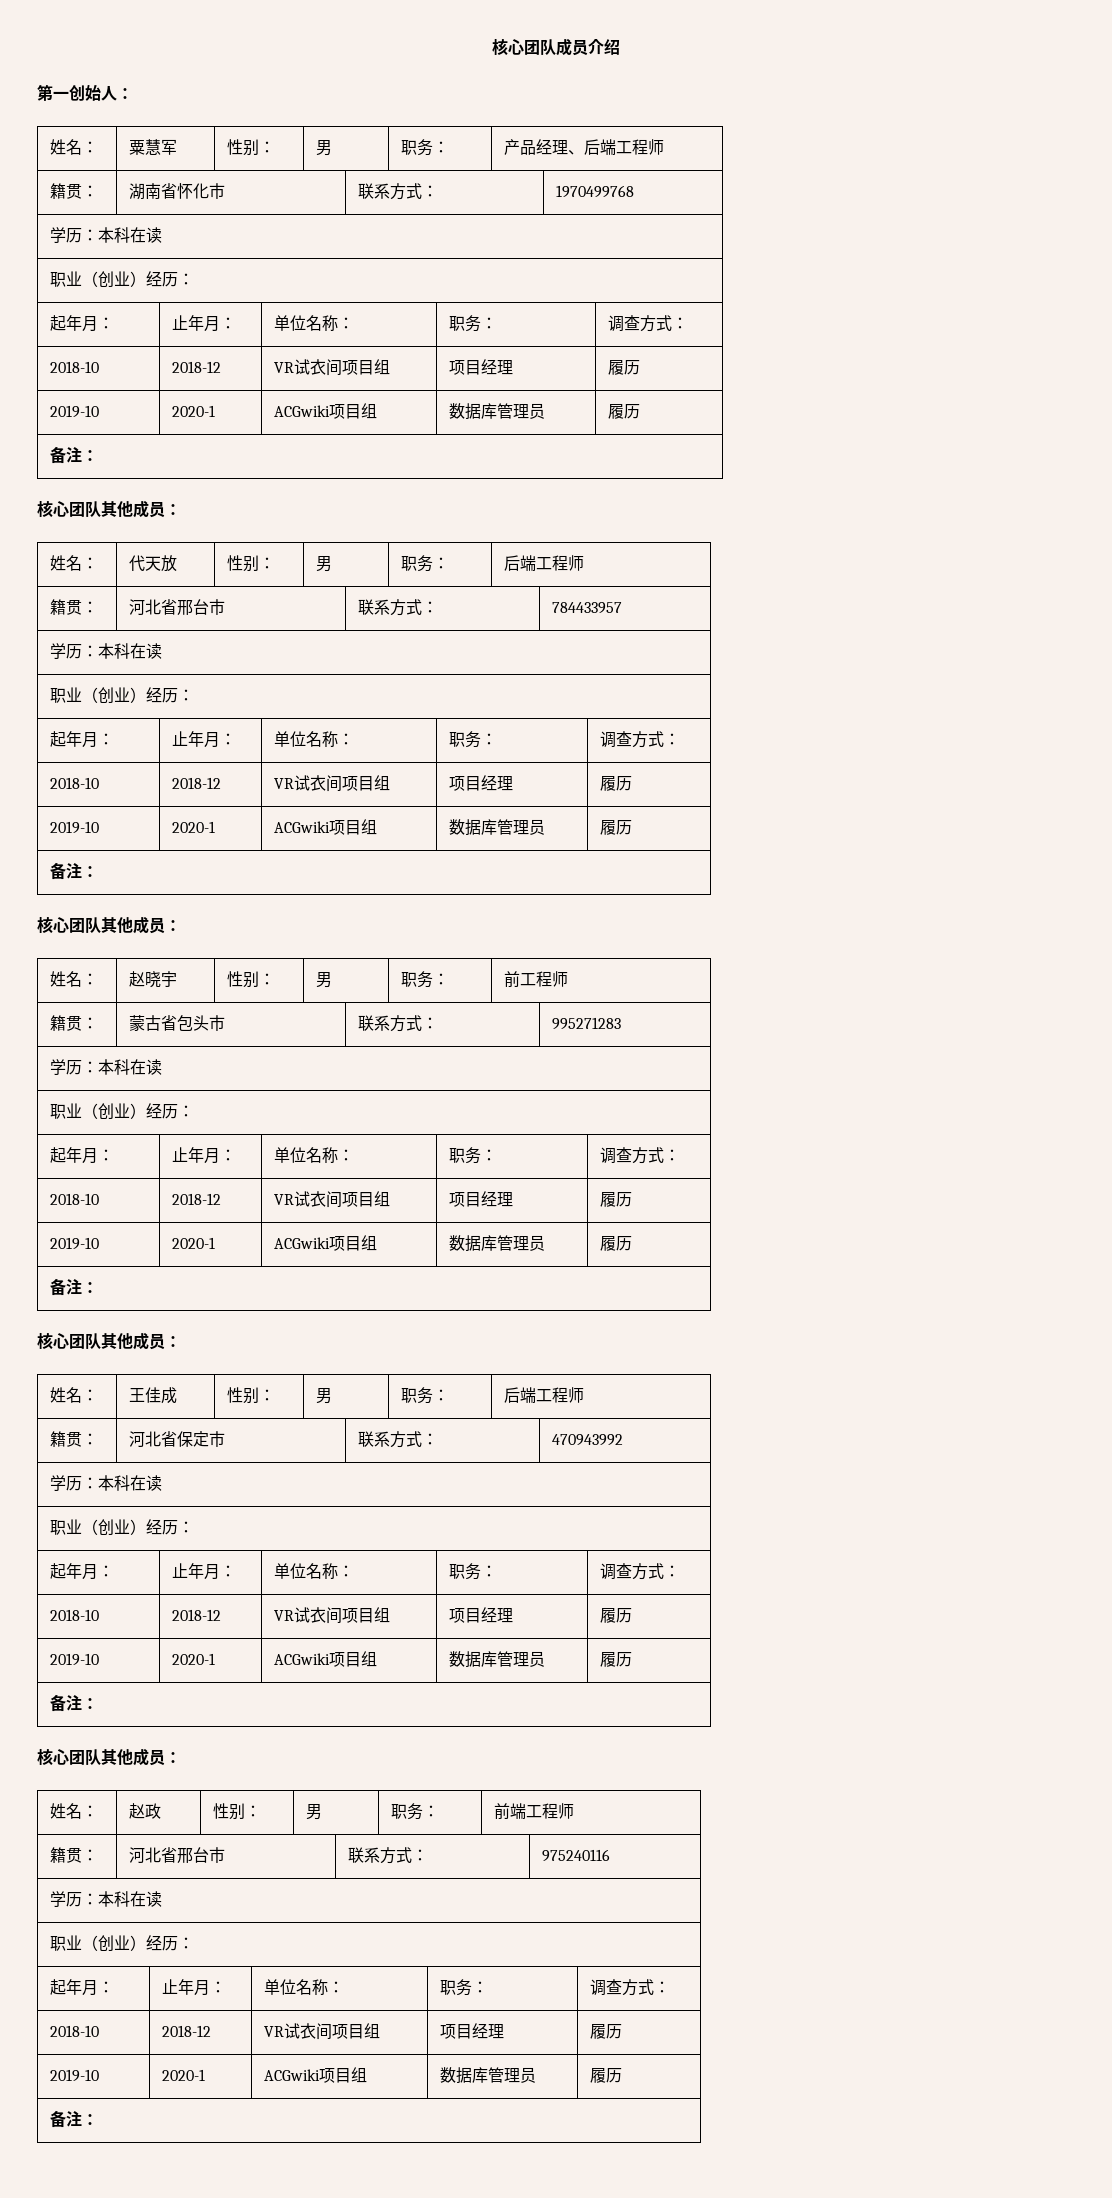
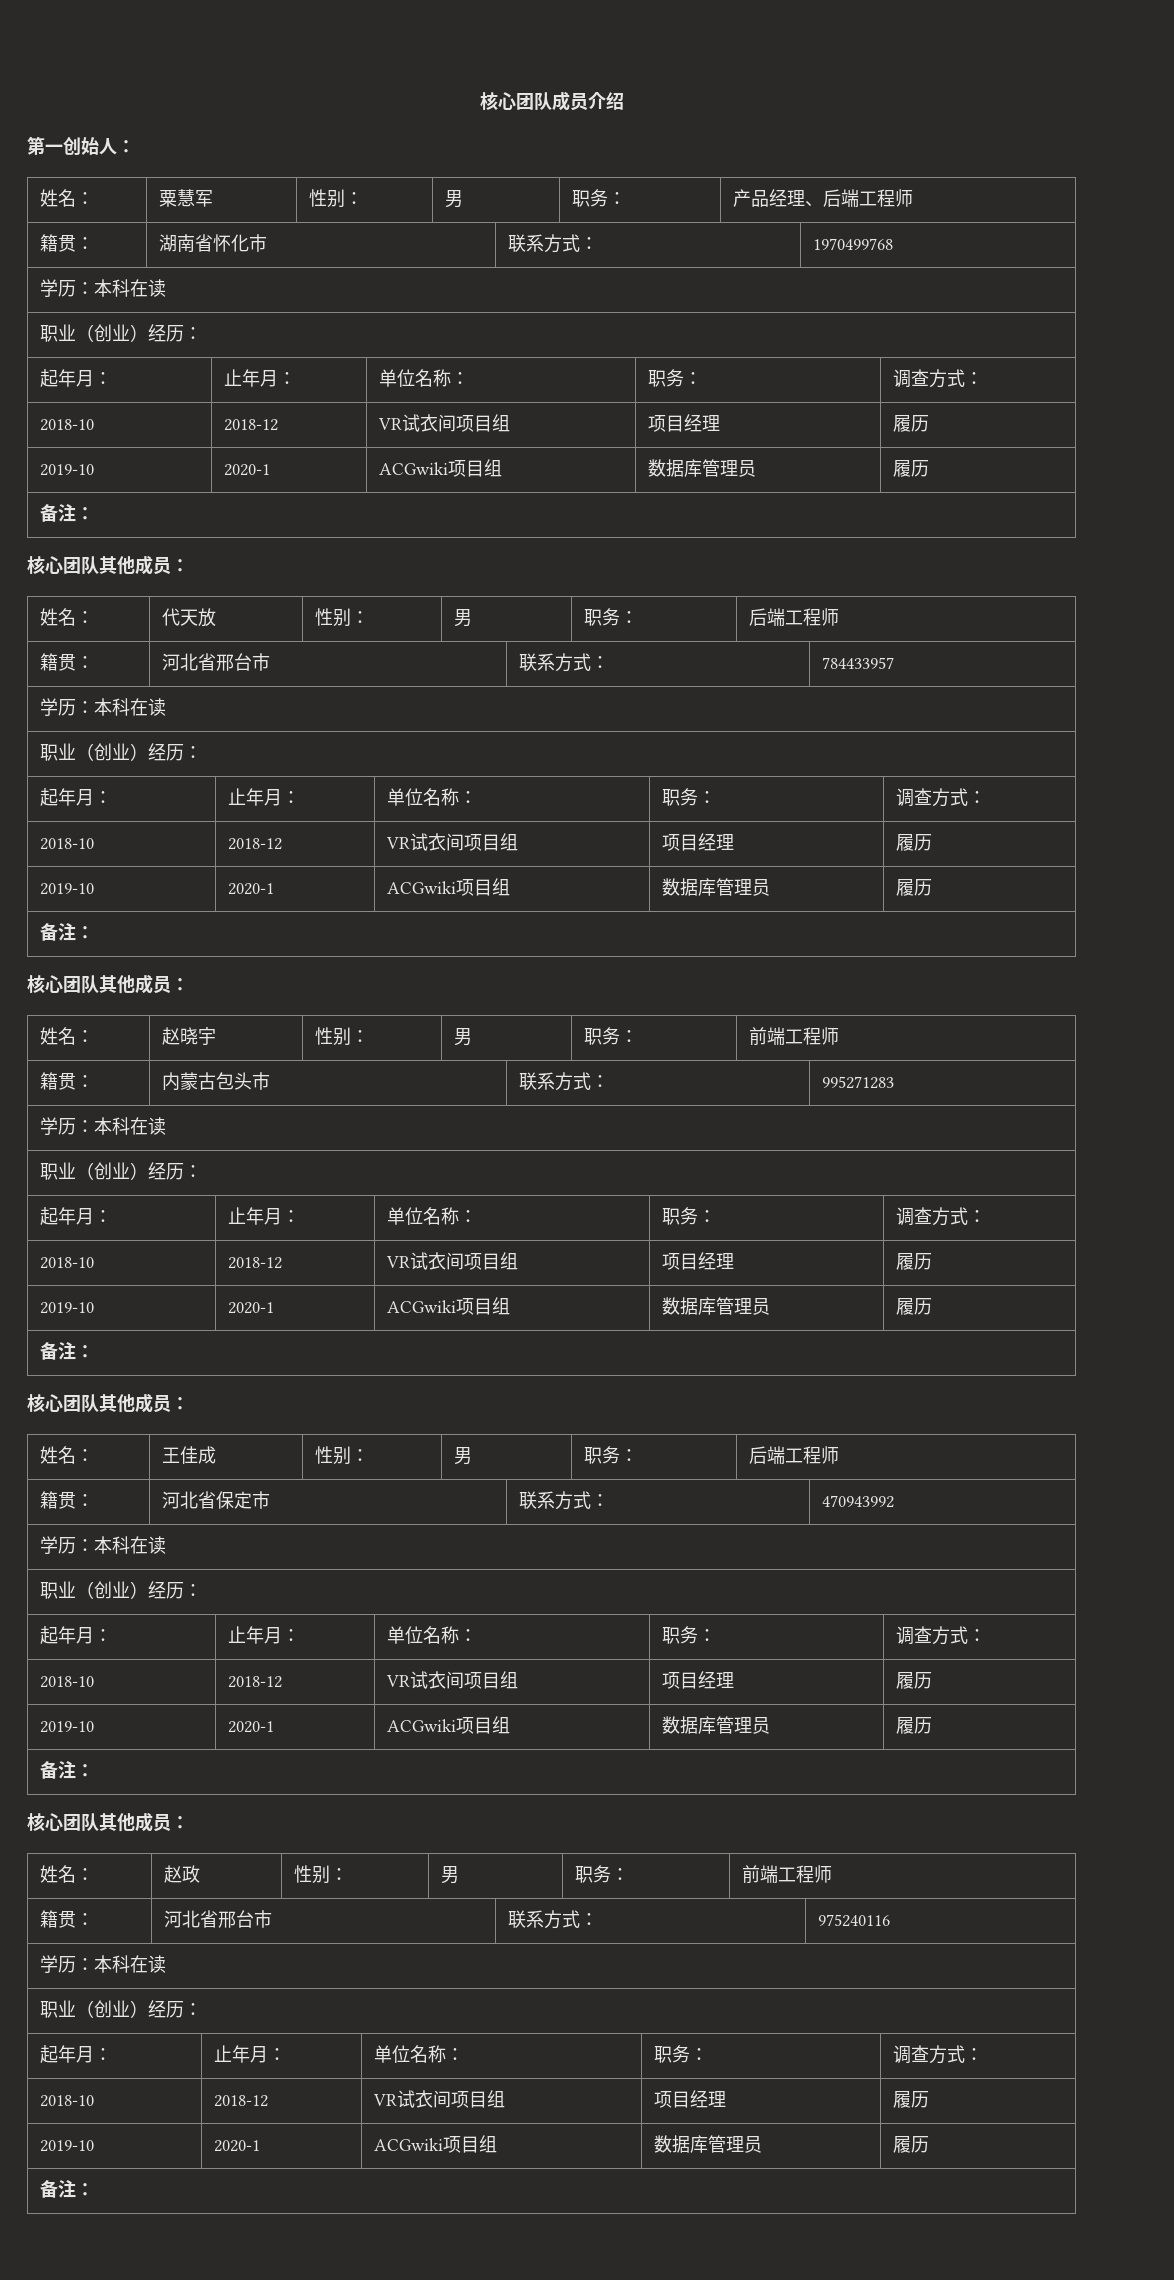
[519,971,568,987] [49,1015,98,1031] [128,1015,177,1031] 工程师 // 籍贯： | 蒙古省 -> [766,1027,839,1045] [39,1072,94,1090] [161,1072,216,1091] 端工程师 // 籍贯： | 内蒙古

